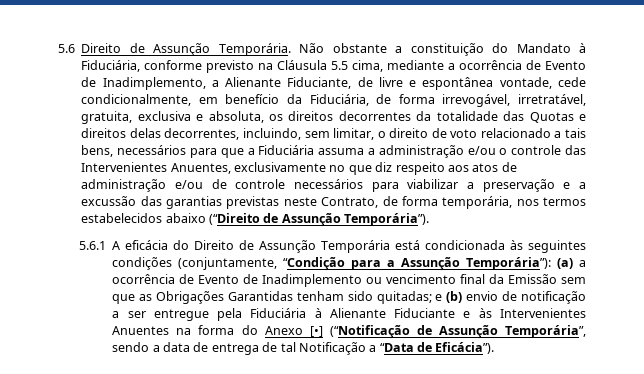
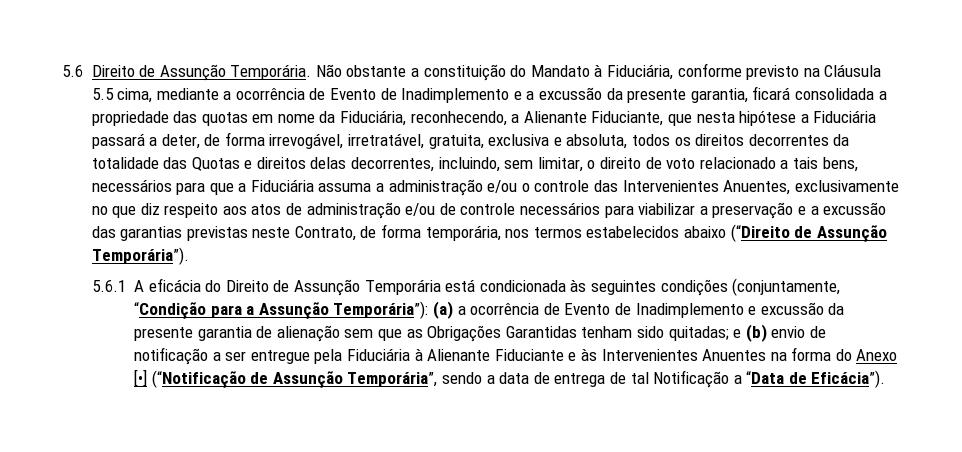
[102,77,586,90] [81,94,369,106] Inadimplemento, a Alienante Fiduciante, de livre e espontânea vontade, cede condicionalmente, em benefício da Fiduciária, -> [401,86,887,103] [91,110,877,126] [91,133,200,149] Inadimplemento e a excussão da presente garantia, ficará consolidada a propriedade das quotas em nome da Fiduciária, reconhecendo, a Alienante Fiduciante, que nesta hipótese a Fiduciária passará a deter,
(264, 117) none -> [632,134,671,146] todos
[366,274,558,284] ou vencimento final da Emissão -> [748,302,845,315] [134,325,340,342] e excussão da presente garantia de alienação

